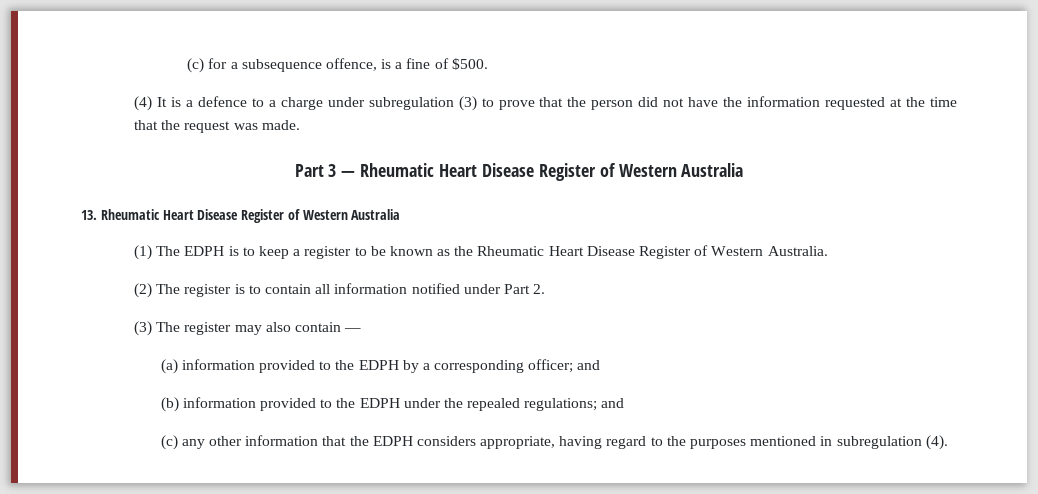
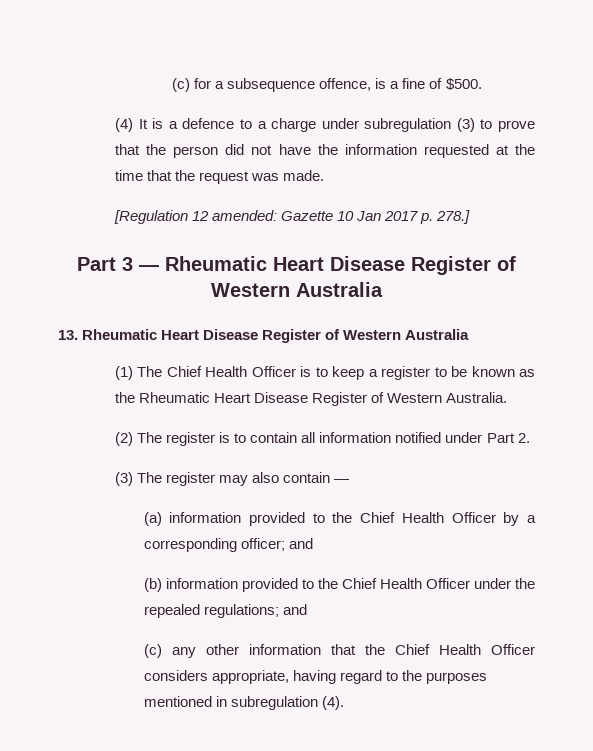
(300, 125) none -> [114,210,471,224] // [Regulation 12 amended: Gazette 10 Jan 2017 p. 278.]
[184,246,225,256] EDPH -> [166,366,296,377] Chief Health Officer
[358,360,399,370] EDPH -> [360,512,496,523] Chief Health Officer
[359,398,400,408] EDPH -> [341,578,470,589] Chief Health Officer
[372,436,413,446] EDPH -> [394,644,536,655] Chief Health Officer

